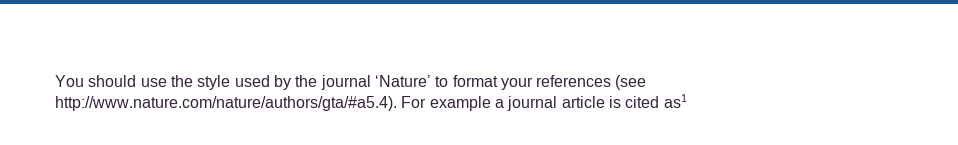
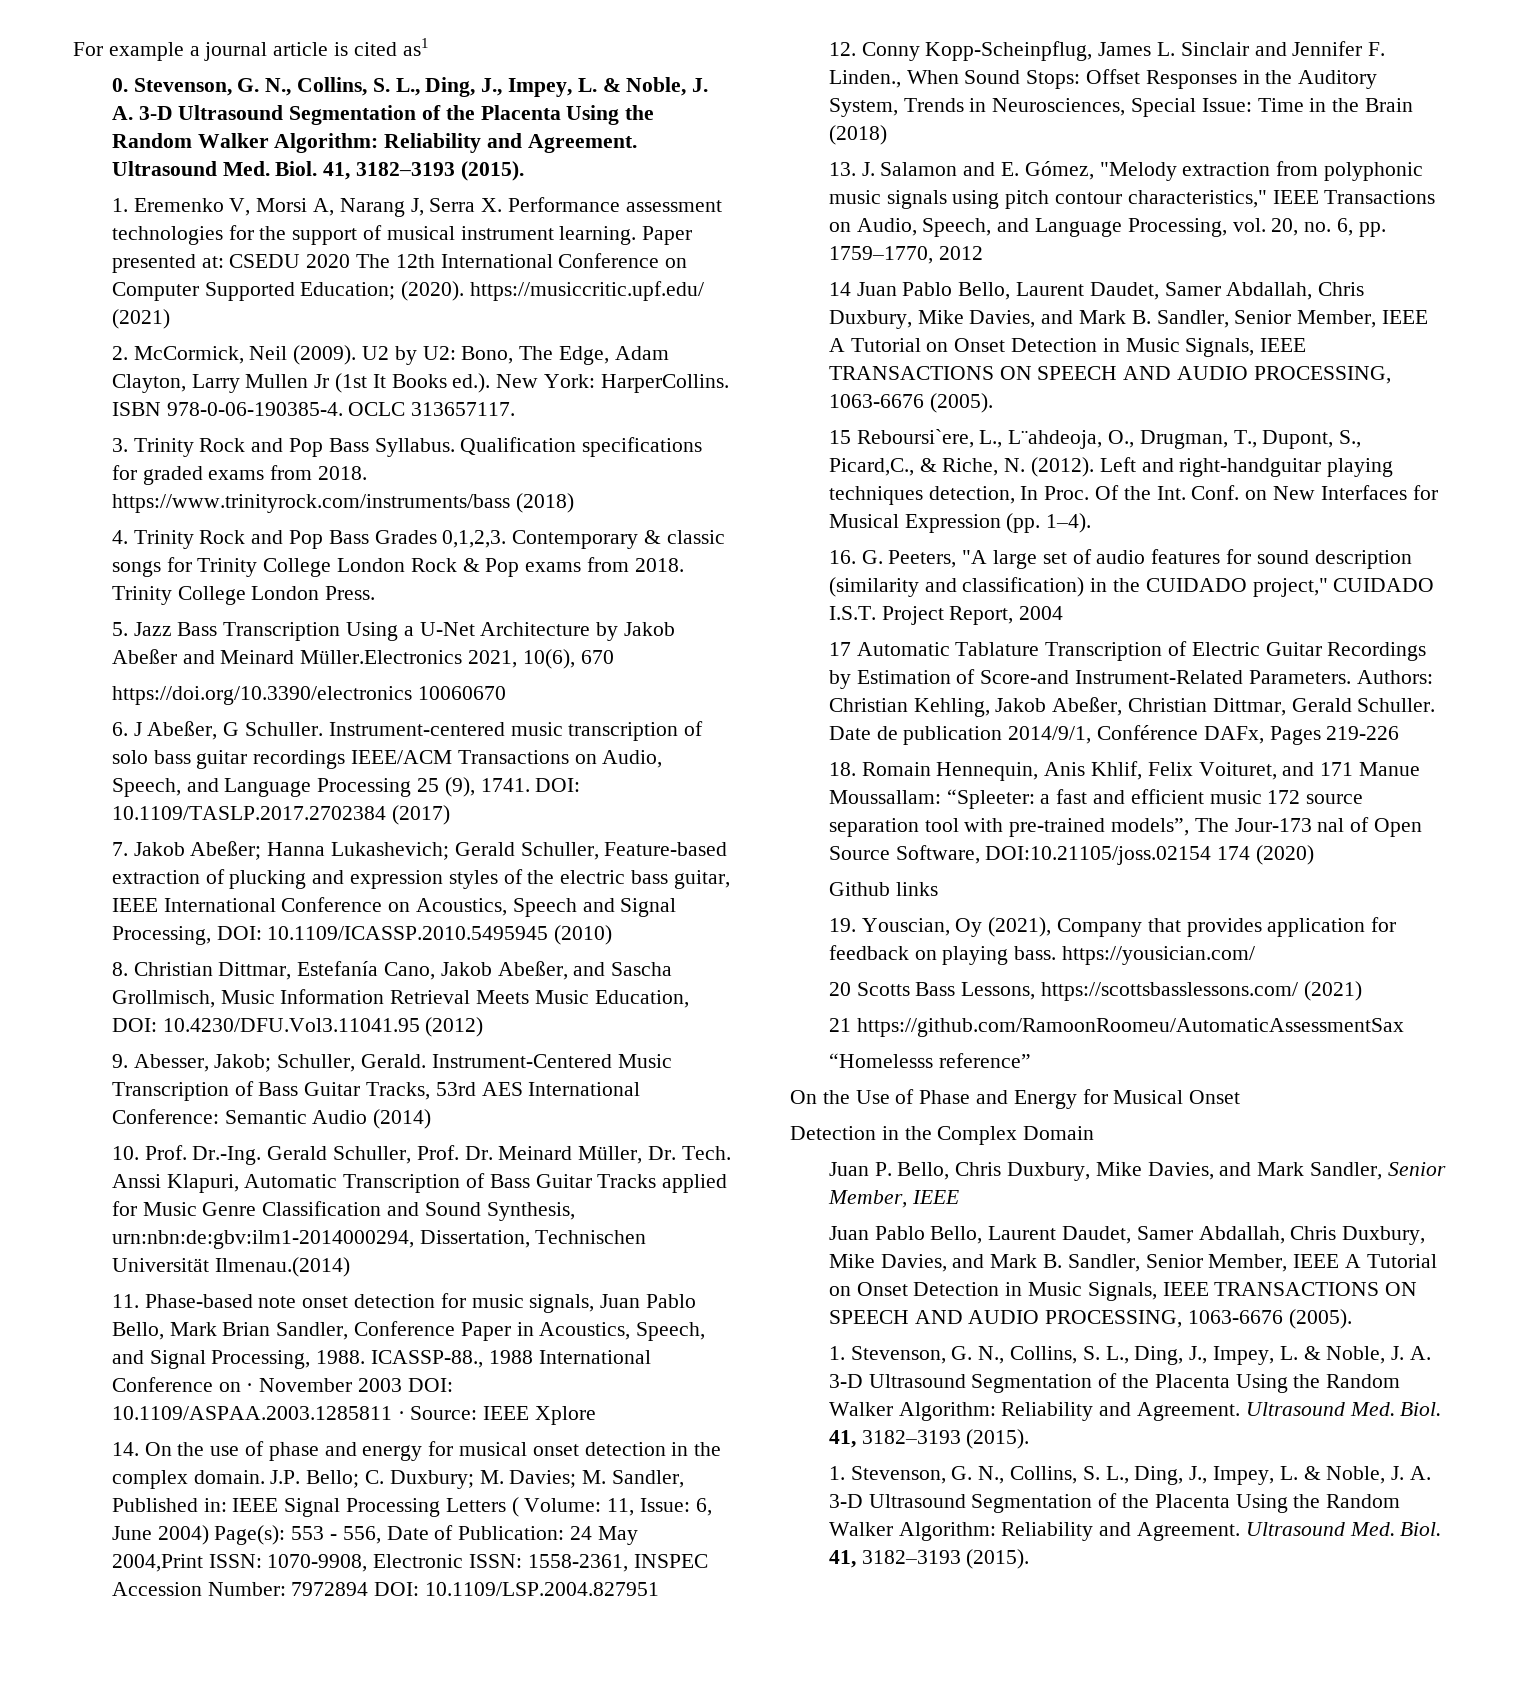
[55,75,647,90] [55,96,397,111] You should use the style used by the journal ‘Nature’ to format your references (see http://www.nature.com/nature/authors/gta/#a5.4). -> (73, 49) none
(687, 101) none -> [111,77,709,97] [111,105,655,125] [111,133,637,153] [111,161,524,181] [111,197,722,217] [111,225,693,245] [111,253,688,273] [111,281,704,301] [111,309,170,329] [111,345,669,365] [111,373,729,393] [111,402,516,416] [111,437,703,457] [111,465,367,485] [111,493,574,513] [111,530,725,549] [111,557,684,577] [111,586,376,605] [111,622,675,641] [111,649,614,669] [111,686,506,705] [111,721,704,741] [111,750,663,769] [111,777,581,797] [111,805,450,825] [111,841,728,860] [111,869,730,889] [111,897,677,917] [111,925,613,945] [111,961,673,980] [111,989,689,1008] [111,1017,484,1037] [111,1054,672,1072] [111,1081,641,1101] [111,1109,432,1129] [111,1145,731,1165] [111,1173,728,1193] [111,1201,575,1221] [111,1230,647,1249] [111,1257,350,1277] [111,1293,696,1313] [111,1321,706,1341] [111,1350,651,1369] [111,1377,453,1392] [111,1406,596,1425] [111,1441,722,1461] [111,1470,684,1489] [111,1497,712,1517] [111,1525,638,1545] [111,1554,708,1572] [111,1582,659,1596] [828,41,1386,61] [828,69,1378,89] [828,98,1413,117] [828,125,887,145] [828,161,1423,181] [828,190,1436,209] [828,218,1386,237] [828,246,983,264] [828,282,1365,300] [828,310,1428,329] [828,338,1307,357] [828,366,1391,384] [828,393,993,413] [828,429,1362,449] [828,457,1394,477] [828,485,1438,505] [828,513,1092,533] [828,549,1412,569] [828,577,1435,597] [828,606,1064,625] [828,641,1427,661] [828,669,1433,689] [828,697,1436,717] [828,725,1400,745] [828,761,1420,781] [828,789,1364,809] [828,817,1422,837] [828,845,1314,865] [828,882,938,896] [828,917,1397,937] [828,945,1255,965] [828,981,1362,1001] [828,1018,1404,1037] [828,1053,1031,1068] [790,1089,1241,1109] [790,1126,1095,1145] [828,1162,1446,1181] [827,1190,959,1208] [828,1226,1426,1245] [828,1254,1437,1272] [828,1282,1418,1301] [828,1309,1352,1329] [828,1346,1432,1365] [828,1373,1401,1393] [828,1402,1442,1421] [828,1429,1030,1449] [828,1466,1432,1485] [828,1493,1401,1513] [828,1522,1442,1541] [828,1549,1030,1569] // 0. Stevenson, G. N., Collins, S. L., Ding, J., Impey, L. & Noble, J. A. 3-D Ultrasound Segmentation of the Placenta Using the Random Walker Algorithm: Reliability and Agreement. Ultrasound Med. Biol. 41, 3182–3193 (2015). // 1. Eremenko V, Morsi A, Narang J, Serra X. Performance assessment technologies for the support of musical instrument learning. Paper presented at: CSEDU 2020 The 12th International Conference on Computer Supported Education; (2020). https://musiccritic.upf.edu/ (2021) // 2. McCormick, Neil (2009). U2 by U2: Bono, The Edge, Adam Clayton, Larry Mullen Jr (1st It Books ed.). New York: HarperCollins. ISBN 978-0-06-190385-4. OCLC 313657117. // 3. Trinity Rock and Pop Bass Syllabus. Qualification specifications for graded exams from 2018. https://www.trinityrock.com/instruments/bass (2018) // 4. Trinity Rock and Pop Bass Grades 0,1,2,3. Contemporary & classic songs for Trinity College London Rock & Pop exams from 2018. Trinity College London Press. // 5. Jazz Bass Transcription Using a U-Net Architecture by Jakob Abeßer and Meinard Müller.Electronics 2021, 10(6), 670 // https://doi.org/10.3390/electronics 10060670 // 6. J Abeßer, G Schuller. Instrument-centered music transcription of solo bass guitar recordings IEEE/ACM Transactions on Audio, Speech, and Language Processing 25 (9), 1741. DOI: 10.1109/TASLP.2017.2702384 (2017) // 7. Jakob Abeßer; Hanna Lukashevich; Gerald Schuller, Feature-based extraction of plucking and expression styles of the electric bass guitar, IEEE International Conference on Acoustics, Speech and Signal Processing, DOI: 10.1109/ICASSP.2010.5495945 (2010) // 8. Christian Dittmar, Estefanía Cano, Jakob Abeßer, and Sascha Grollmisch, Music Information Retrieval Meets Music Education, DOI: 10.4230/DFU.Vol3.11041.95 (2012) // 9. Abesser, Jakob; Schuller, Gerald. Instrument-Centered Music Transcription of Bass Guitar Tracks, 53rd AES International Conference: Semantic Audio (2014) // 10. Prof. Dr.-Ing. Gerald Schuller, Prof. Dr. Meinard Müller, Dr. Tech. Anssi Klapuri, Automatic Transcription of Bass Guitar Tracks applied for Music Genre Classification and Sound Synthesis, urn:nbn:de:gbv:ilm1-2014000294, Dissertation, Technischen Universität Ilmenau.(2014) // 11. Phase-based note onset detection for music signals, Juan Pablo Bello, Mark Brian Sandler, Conference Paper in Acoustics, Speech, and Signal Processing, 1988. ICASSP-88., 1988 International Conference on · November 2003 DOI: 10.1109/ASPAA.2003.1285811 · Source: IEEE Xplore // 14. On the use of phase and energy for musical onset detection in the complex domain. J.P. Bello; C. Duxbury; M. Davies; M. Sandler, Published in: IEEE Signal Processing Letters ( Volume: 11, Issue: 6, June 2004) Page(s): 553 - 556, Date of Publication: 24 May 2004,Print ISSN: 1070-9908, Electronic ISSN: 1558-2361, INSPEC Accession Number: 7972894 DOI: 10.1109/LSP.2004.827951 // 12. Conny Kopp-Scheinpflug, James L. Sinclair and Jennifer F. Linden., When Sound Stops: Offset Responses in the Auditory System, Trends in Neurosciences, Special Issue: Time in the Brain (2018) // 13. J. Salamon and E. Gómez, "Melody extraction from polyphonic music signals using pitch contour characteristics," IEEE Transactions on Audio, Speech, and Language Processing, vol. 20, no. 6, pp. 1759–1770, 2012 // 14 Juan Pablo Bello, Laurent Daudet, Samer Abdallah, Chris Duxbury, Mike Davies, and Mark B. Sandler, Senior Member, IEEE A Tutorial on Onset Detection in Music Signals, IEEE TRANSACTIONS ON SPEECH AND AUDIO PROCESSING, 1063-6676 (2005). // 15 Reboursi`ere, L., L¨ahdeoja, O., Drugman, T., Dupont, S., Picard,C., & Riche, N. (2012). Left and right-handguitar playing techniques detection, In Proc. Of the Int. Conf. on New Interfaces for Musical Expression (pp. 1–4). // 16. G. Peeters, "A large set of audio features for sound description (similarity and classification) in the CUIDADO project," CUIDADO I.S.T. Project Report, 2004 // 17 Automatic Tablature Transcription of Electric Guitar Recordings by Estimation of Score-and Instrument-Related Parameters. Authors: Christian Kehling, Jakob Abeßer, Christian Dittmar, Gerald Schuller. Date de publication 2014/9/1, Conférence DAFx, Pages 219-226 // 18. Romain Hennequin, Anis Khlif, Felix Voituret, and 171 Manue Moussallam: “Spleeter: a fast and efficient music 172 source separation tool with pre-trained models”, The Jour-173 nal of Open Source Software, DOI:10.21105/joss.02154 174 (2020) // Github links // 19. Youscian, Oy (2021), Company that provides application for feedback on playing bass. https://yousician.com/ // 20 Scotts Bass Lessons, https://scottsbasslessons.com/ (2021) // 21 https://github.com/RamoonRoomeu/AutomaticAssessmentSax // “Homelesss reference” // On the Use of Phase and Energy for Musical Onset // Detection in the Complex Domain // Juan P. Bello, Chris Duxbury, Mike Davies, and Mark Sandler, Senior Member, IEEE // Juan Pablo Bello, Laurent Daudet, Samer Abdallah, Chris Duxbury, Mike Davies, and Mark B. Sandler, Senior Member, IEEE A Tutorial on Onset Detection in Music Signals, IEEE TRANSACTIONS ON SPEECH AND AUDIO PROCESSING, 1063-6676 (2005). // 1. Stevenson, G. N., Collins, S. L., Ding, J., Impey, L. & Noble, J. A. 3-D Ultrasound Segmentation of the Placenta Using the Random Walker Algorithm: Reliability and Agreement. Ultrasound Med. Biol. 41, 3182–3193 (2015). // 1. Stevenson, G. N., Collins, S. L., Ding, J., Impey, L. & Noble, J. A. 3-D Ultrasound Segmentation of the Placenta Using the Random Walker Algorithm: Reliability and Agreement. Ultrasound Med. Biol. 41, 3182–3193 (2015).

